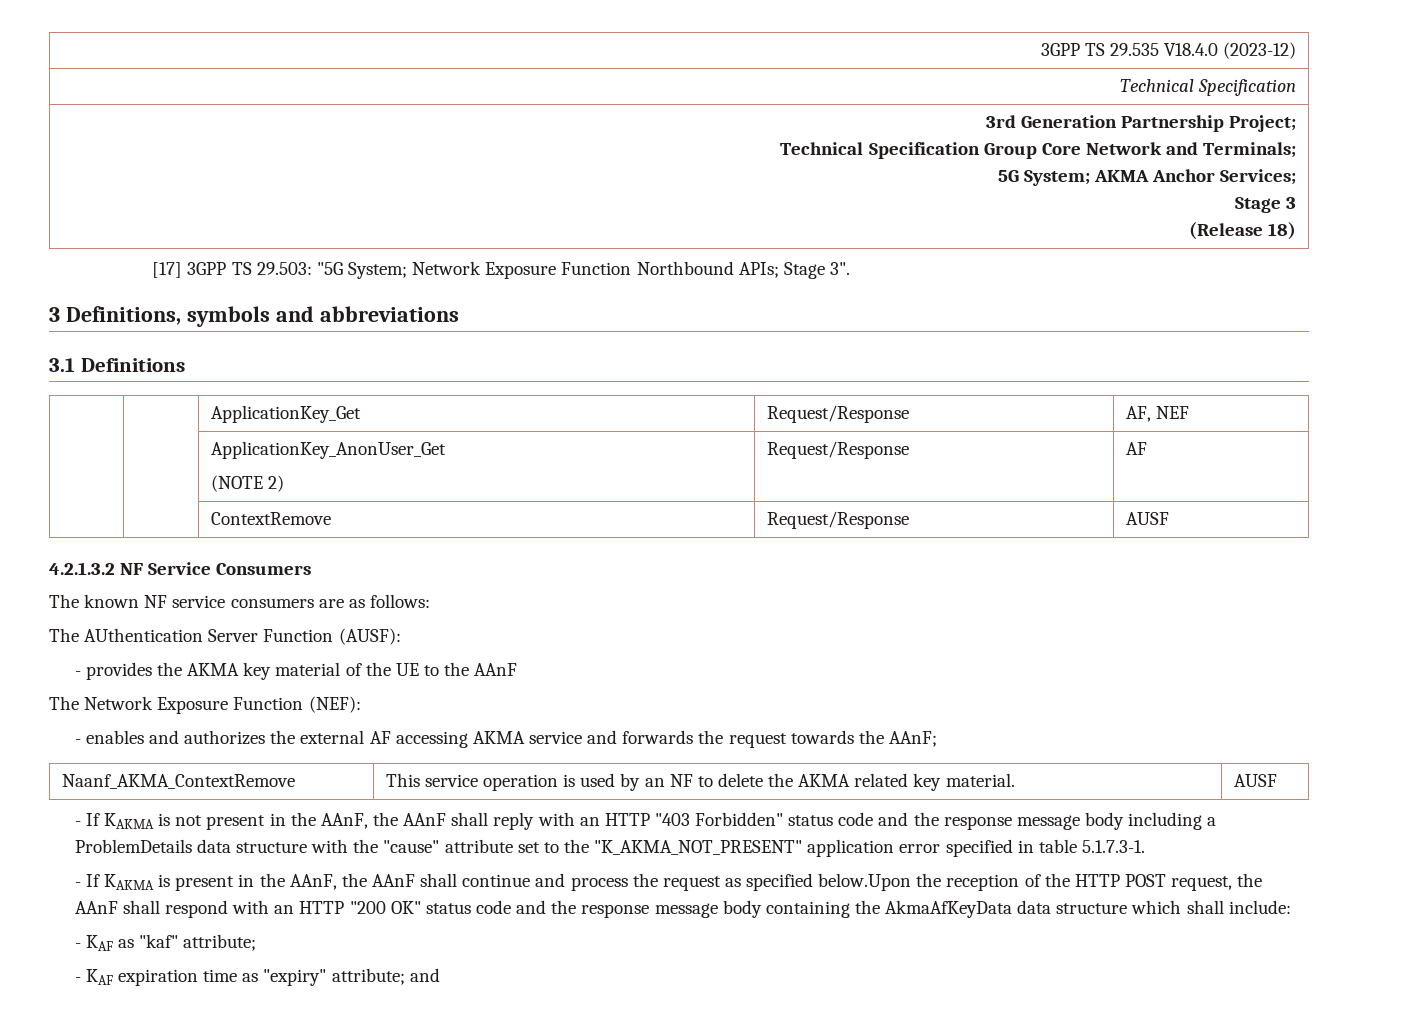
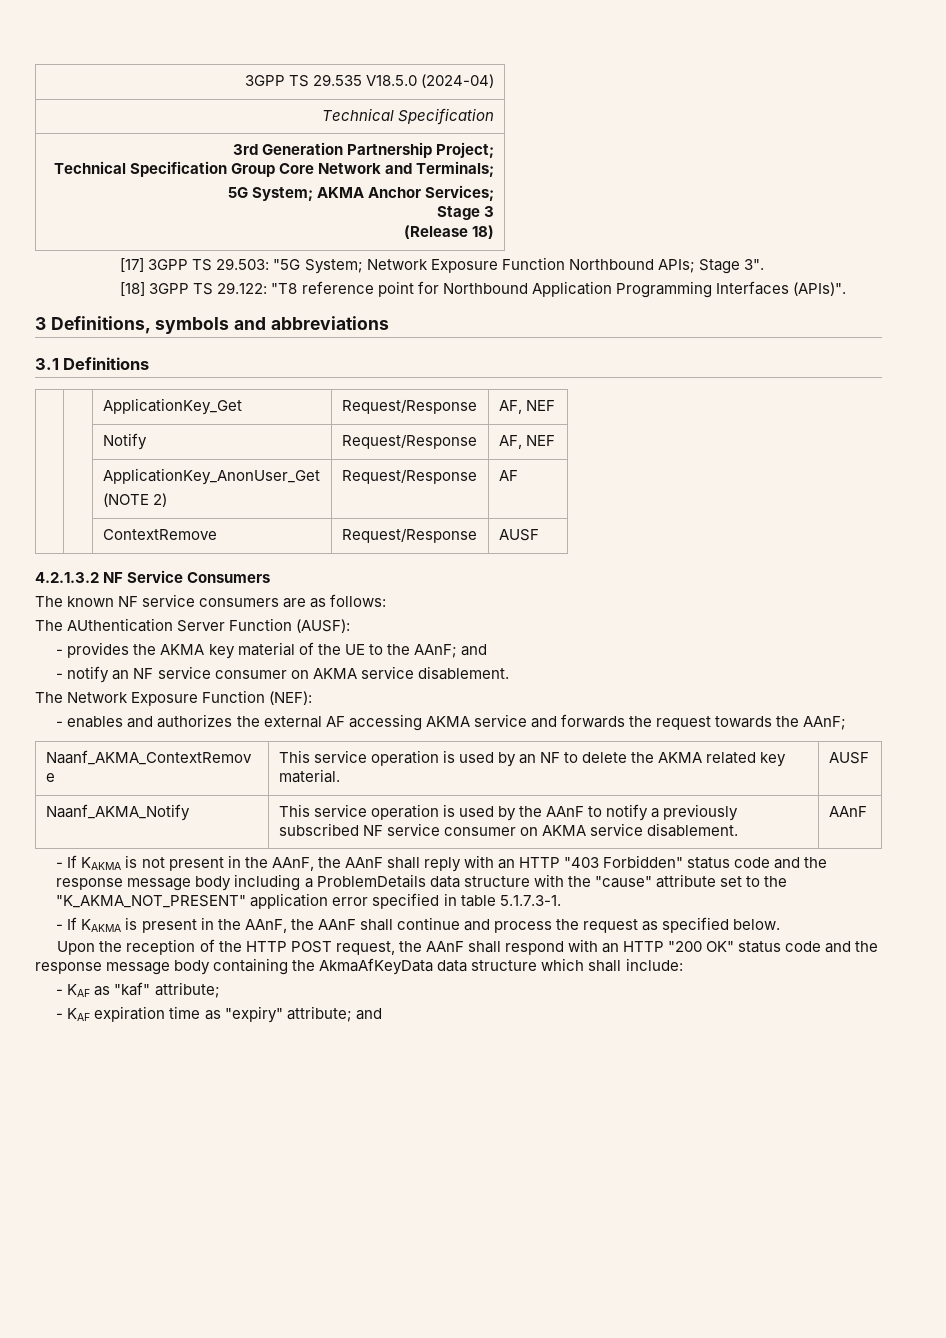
[1164,42,1297,59] V18.4.0 (2023-12) -> [366,74,495,88] V18.5.0 (2024-04)
(850, 268) none -> [120,281,846,298] // [18] 3GPP TS 29.122: "T8 reference point for Northbound Application Programming Interfaces (APIs)".
(1189, 412) none -> [102,433,147,450] [341,434,477,449] [498,435,555,449] // | | Notify | Request/Response | AF, NEF
[474,663,518,676] AAnF -> [413,644,487,658] [56,666,509,683] AAnF; and // - notify an NF service consumer on AKMA service disablement.
(1277, 780) none -> [45,804,190,821] [278,804,739,821] [278,823,738,837] [828,806,867,817] // Naanf_AKMA_Notify | This service operation is used by the AAnF to notify a previously subscribed NF service consumer on AKMA service disablement. | AAnF
[818,873,912,891] below.Upon -> [733,919,781,930] [57,941,96,955] below. // Upon

